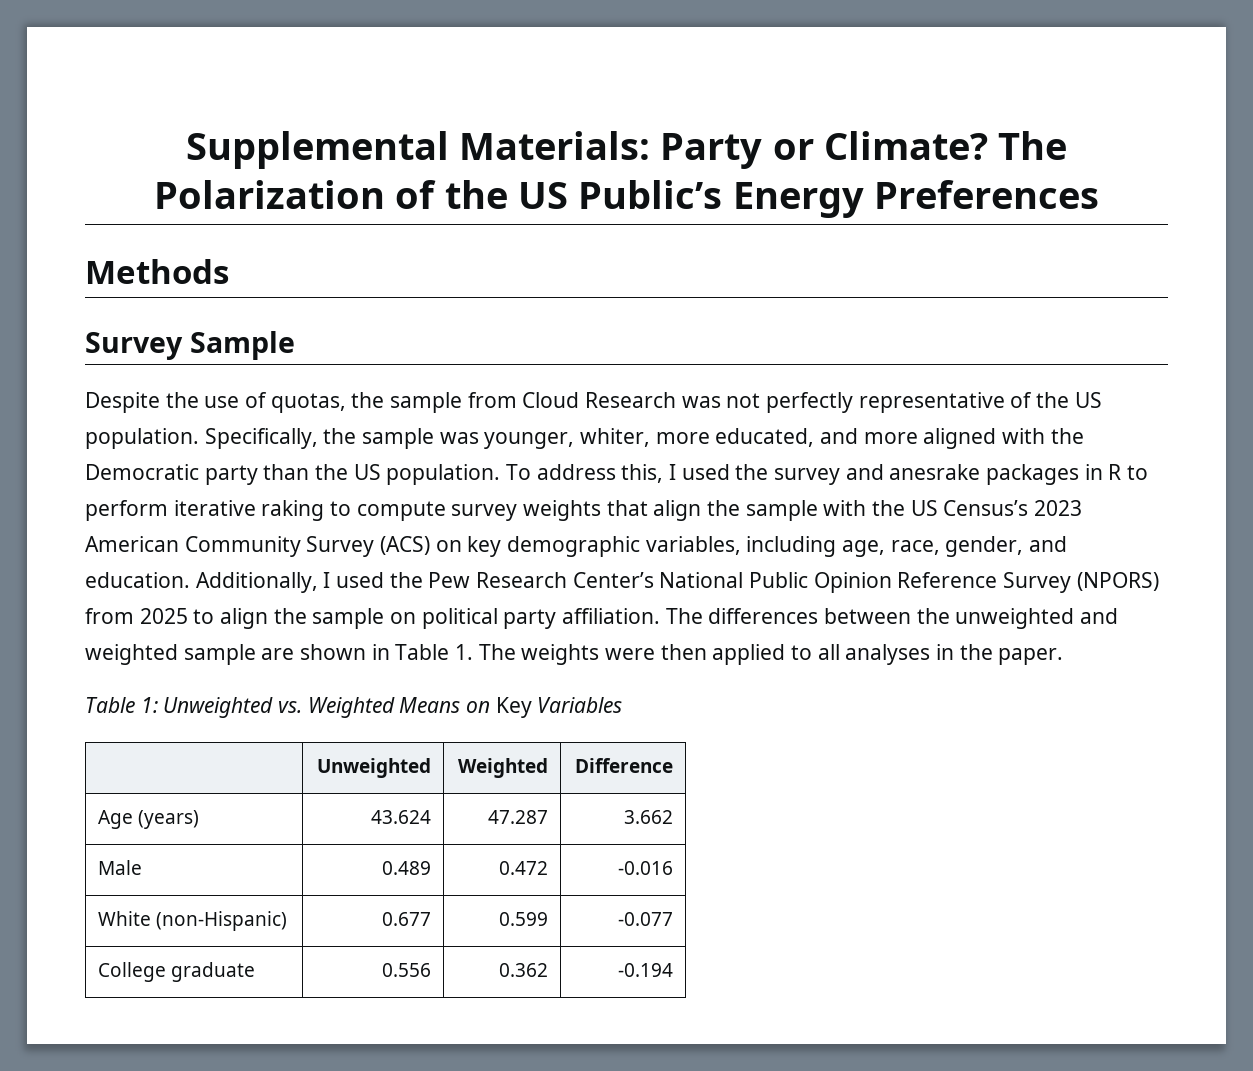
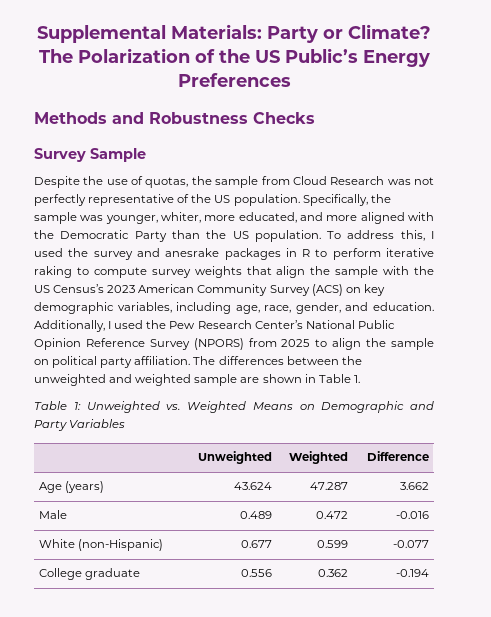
(229, 271) none -> [112,112,315,124] and Robustness Checks
[204,465,258,485] party -> [134,231,167,242] Party
[478,644,1064,665] The weights were then applied to all analyses in the paper. -> (360, 379) none
[495,697,532,718] Key -> [321,401,434,413] [34,420,67,431] Demographic and Party

